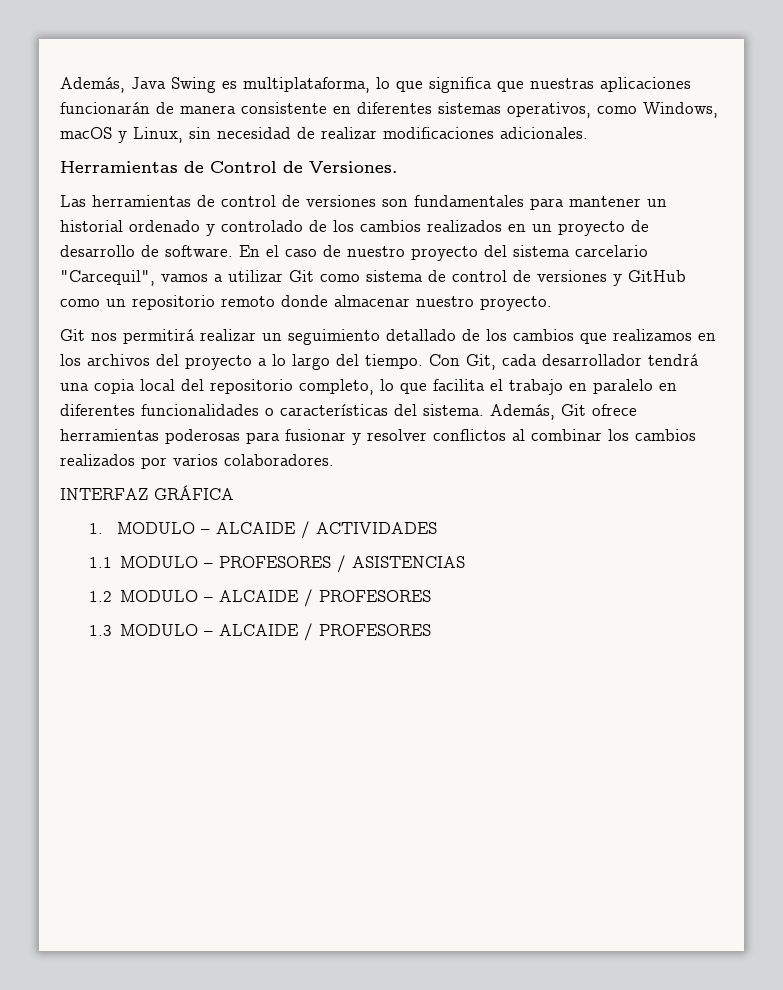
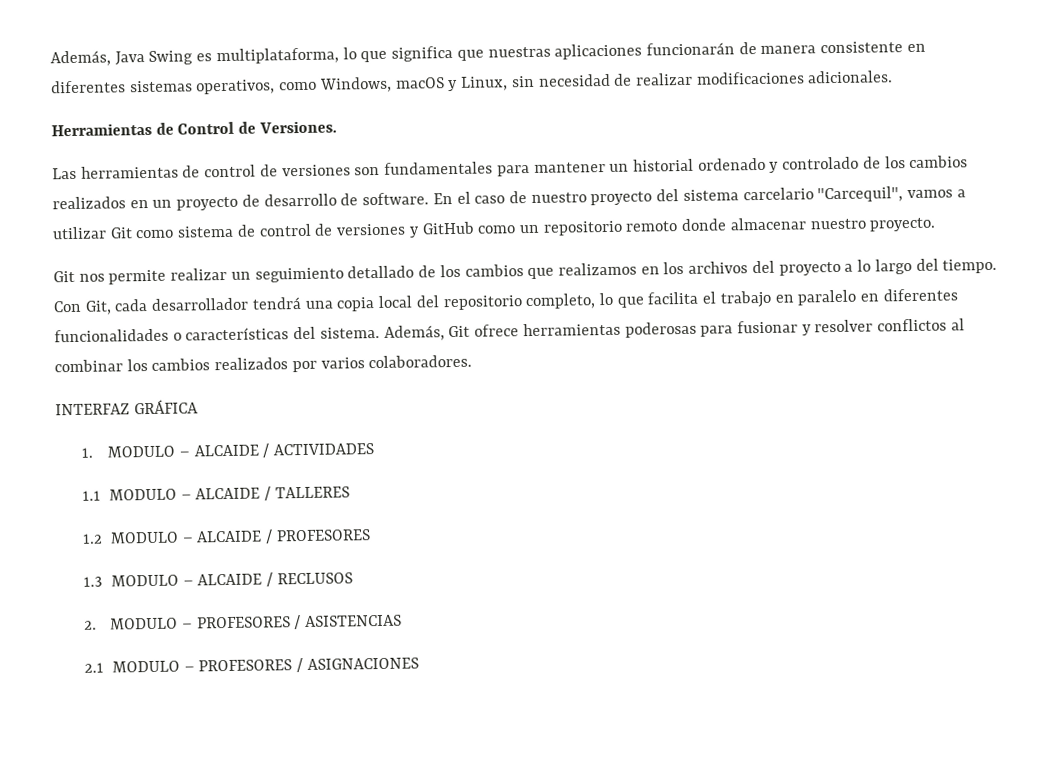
[123,329,195,344] permitirá -> [108,269,167,285] permite
[218,555,465,573] PROFESORES / ASISTENCIAS -> [195,486,350,501] ALCAIDE / TALLERES
[318,624,431,636] PROFESORES -> [276,572,353,585] [84,614,403,630] [84,657,419,673] RECLUSOS // 2. MODULO – PROFESORES / ASISTENCIAS // 2.1 MODULO – PROFESORES / ASIGNACIONES

